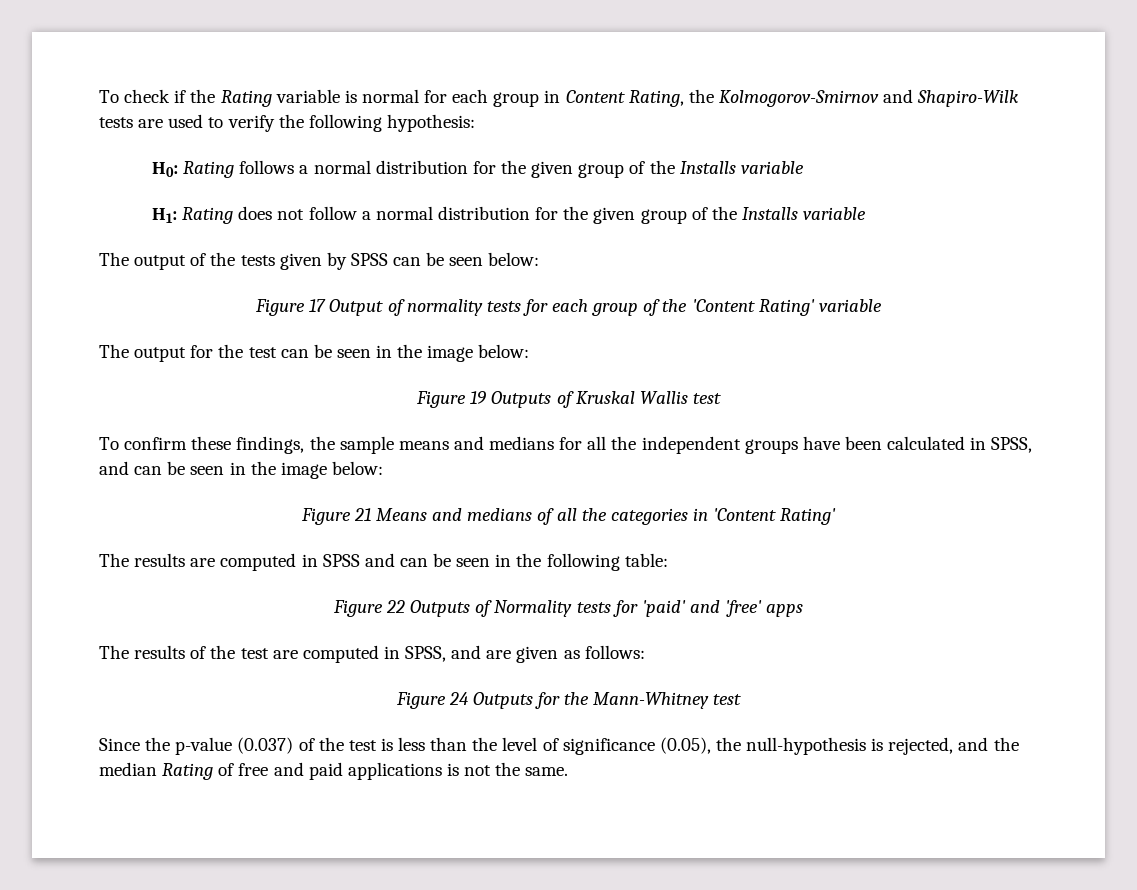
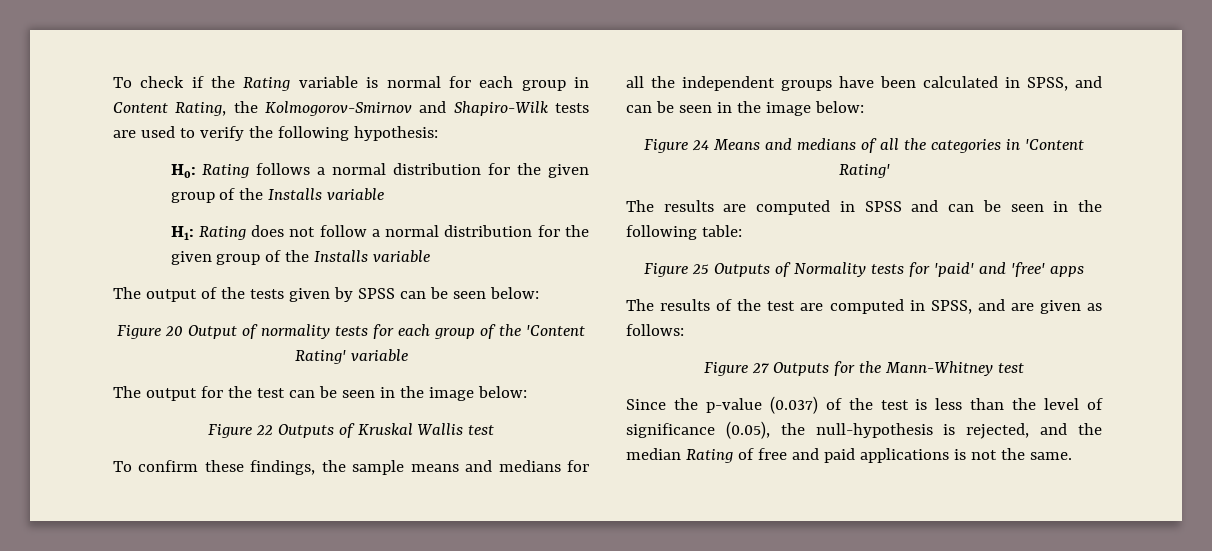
[309,299,327,312] 17 -> [165,326,184,337] 20
[470,391,487,404] 19 -> [255,425,273,436] 22
[353,508,371,521] 21 -> [692,140,710,151] 24
[385,600,405,613] 22 -> [692,264,710,275] 25
[448,692,468,705] 24 -> [752,363,770,374] 27

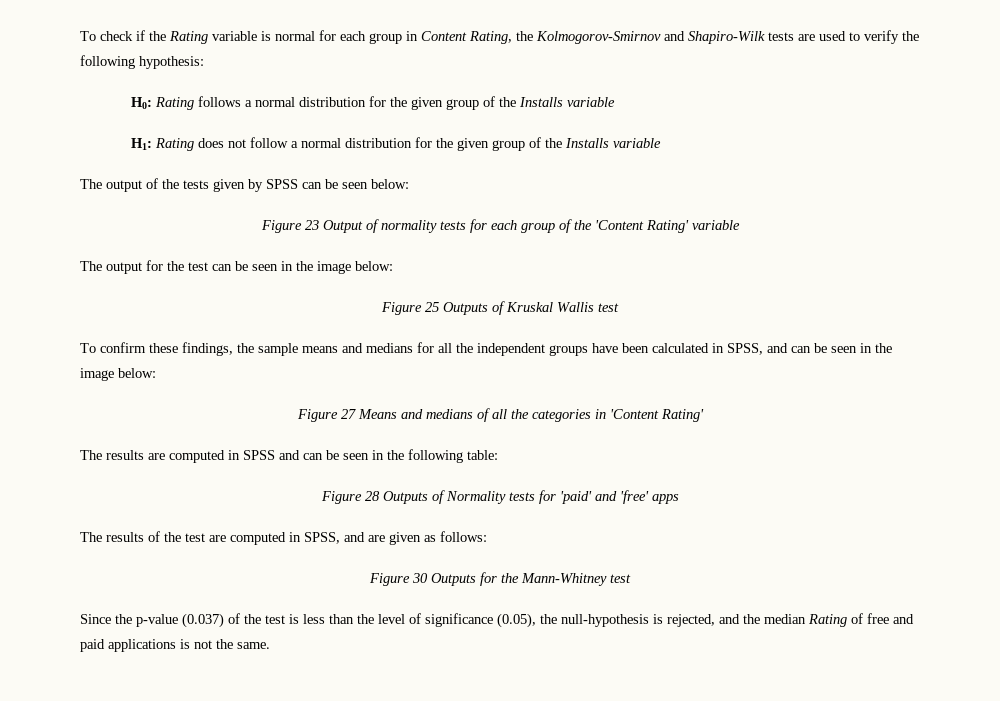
[165,326,184,337] 20 -> [304,220,319,230] 23
[255,425,273,436] 22 -> [425,302,439,312] 25
[692,140,710,151] 24 -> [340,409,356,419] 27
[692,264,710,275] 25 -> [364,491,380,501] 28
[752,363,770,374] 27 -> [412,573,428,583] 30

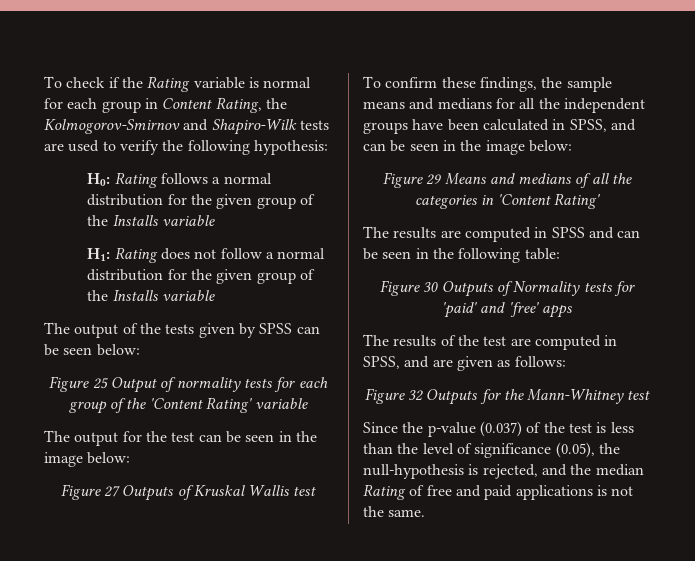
[304,220,319,230] 23 -> [92,378,108,389] 25
[425,302,439,312] 25 -> [103,486,120,497] 27
[340,409,356,419] 27 -> [426,174,443,185] 29
[364,491,380,501] 28 -> [423,282,439,292] 30
[412,573,428,583] 30 -> [407,390,424,401] 32

